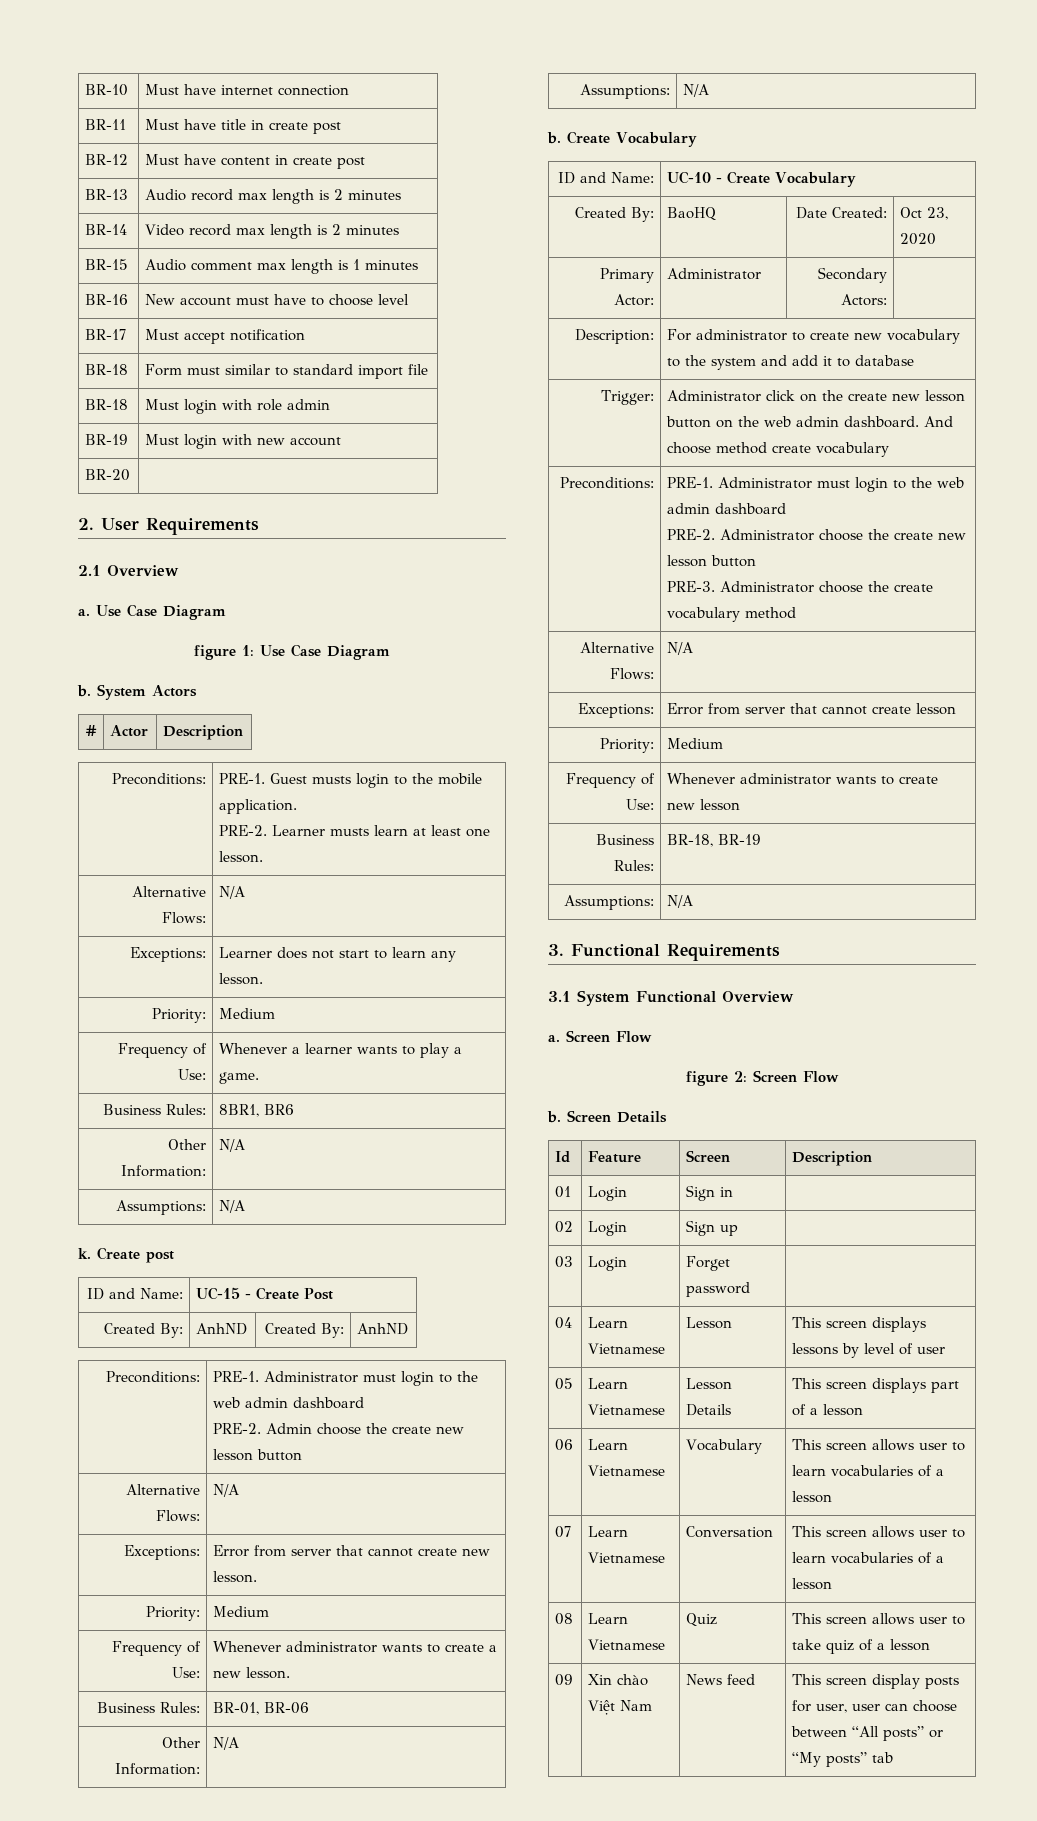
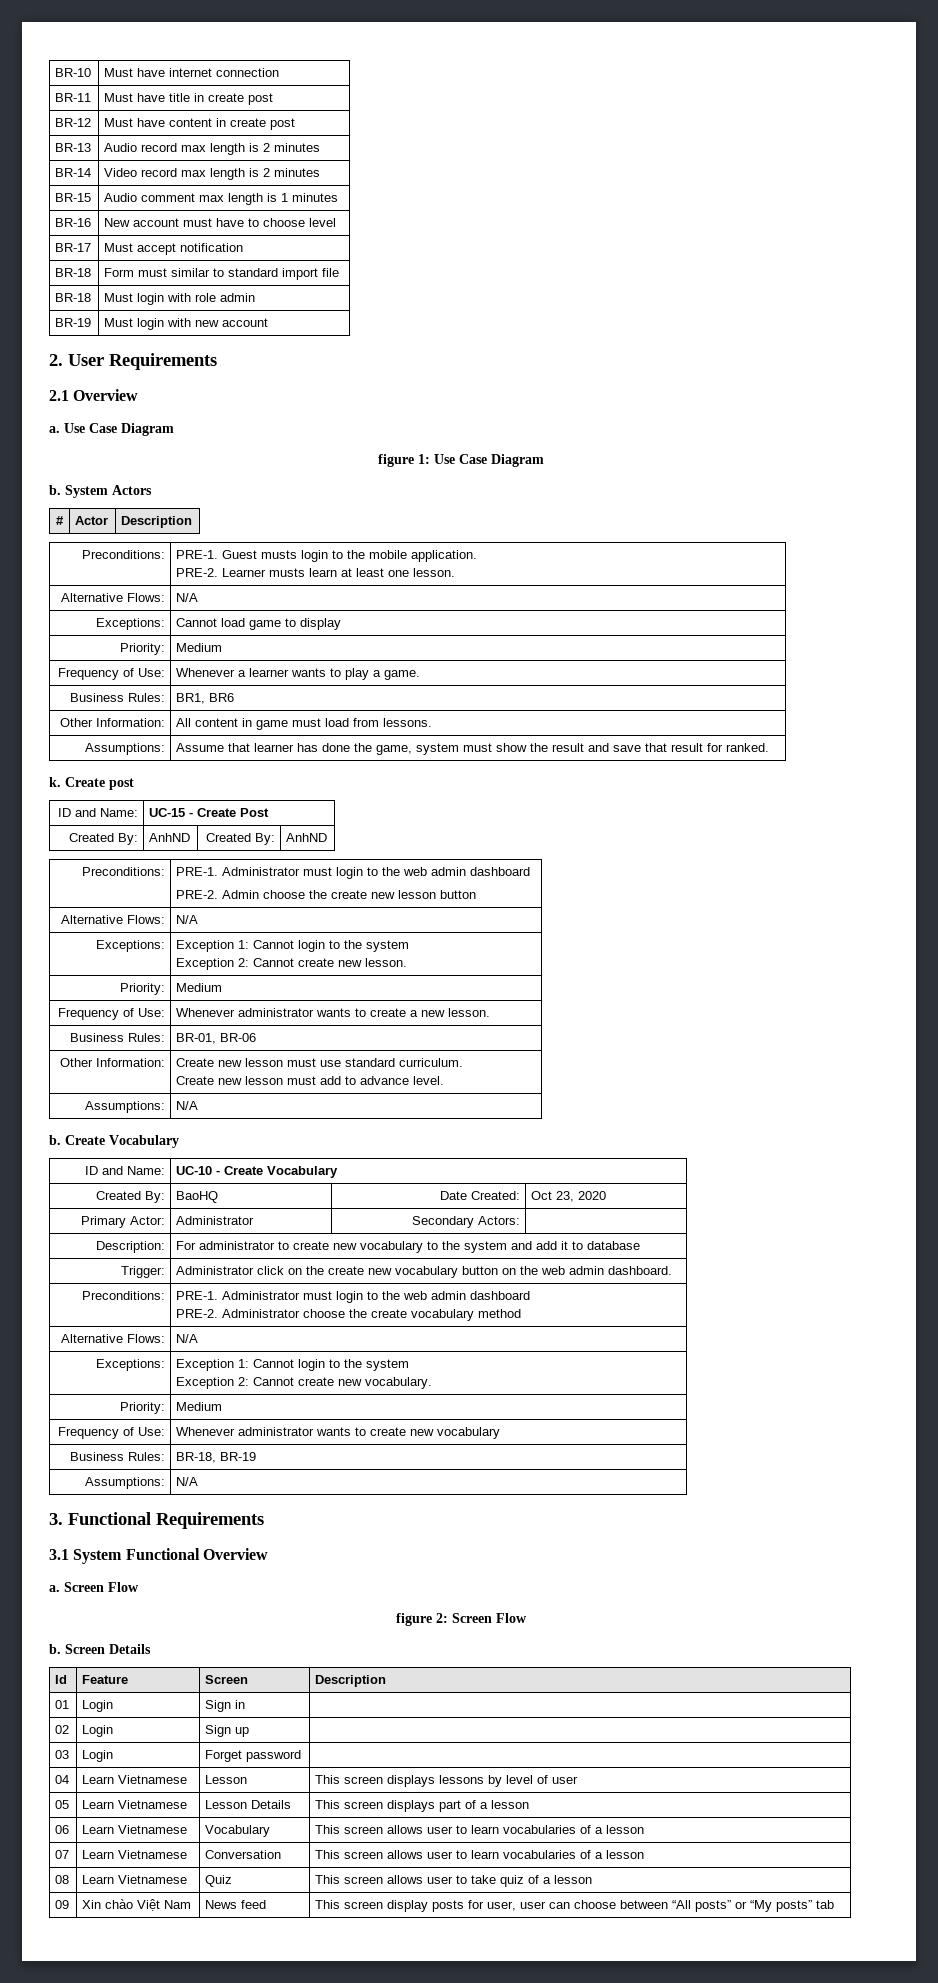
[85,469,131,481] // BR-20 | -> (269, 322) none
[219,947,457,962] [219,973,264,985] Learner does not start to learn any lesson. -> [176,618,342,630] Cannot load game to display
[219,1104,260,1117] 8BR1, -> [176,693,206,704] BR1,
[219,1139,246,1152] [115,1200,206,1215] [219,1200,246,1213] N/A // Assumptions: | N/A -> [176,718,433,730] [84,743,165,755] [176,743,770,755] All content in game must load from lessons. // Assumptions: | Assume that learner has done the game, system must show the result and save that result for ranked.
[213,1545,414,1557] Error from server that cannot -> [176,940,410,952] [176,958,295,970] Exception 1: Cannot login to the system // Exception 2: Cannot
[213,1737,240,1750] N/A -> [176,1058,464,1067] [176,1076,445,1085] Create new lesson must use standard curriculum. // Create new lesson must add to advance level.
[925,390,966,402] lesson -> [395,1266,459,1278] vocabulary
[924,416,954,427] [667,442,890,457] And choose method create vocabulary -> (673, 1270) none
[938,532,967,540] [667,555,757,567] [667,581,934,593] new lesson button // PRE-3. Administrator choose the create -> (408, 1313) none
[667,703,957,715] Error from server that cannot create lesson -> [176,1359,410,1371] [176,1377,433,1389] Exception 1: Cannot login to the system // Exception 2: Cannot create new vocabulary.
[700,799,741,811] lesson -> [437,1427,501,1439] vocabulary

